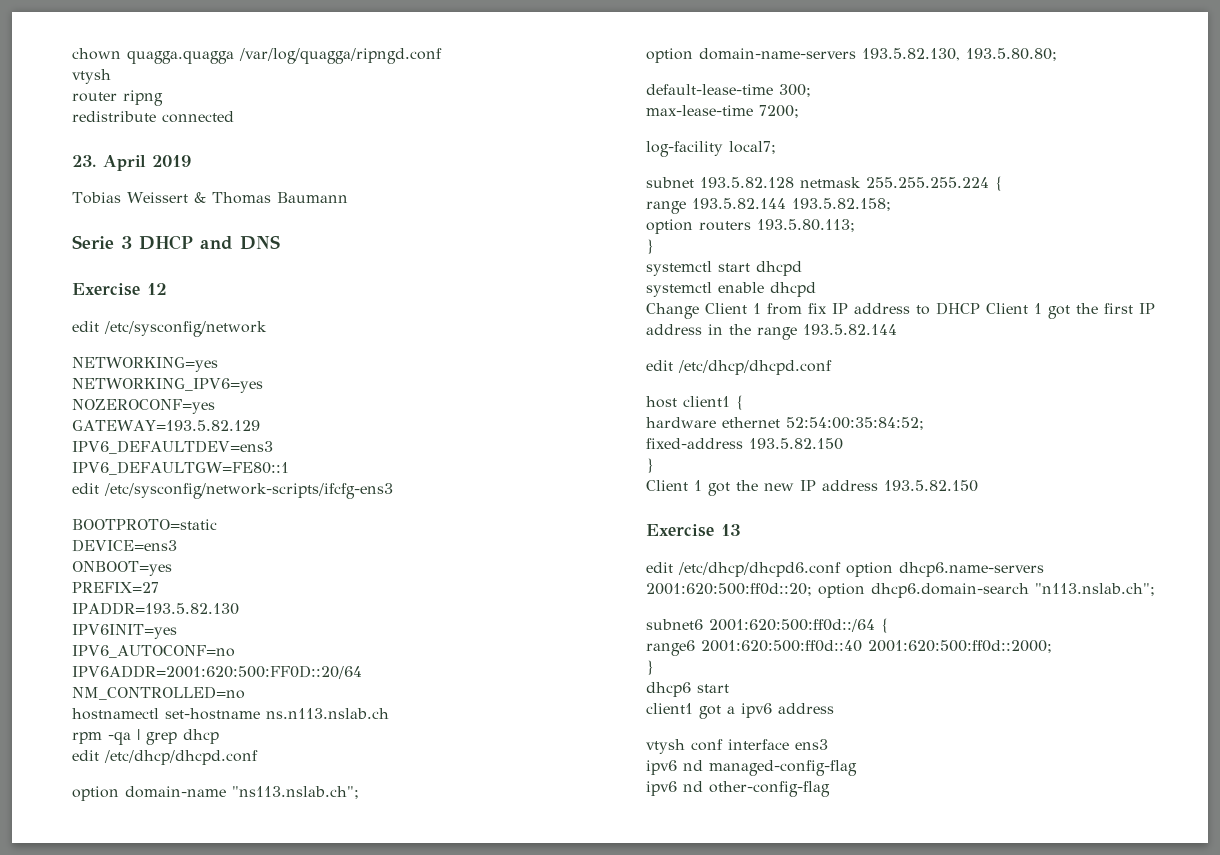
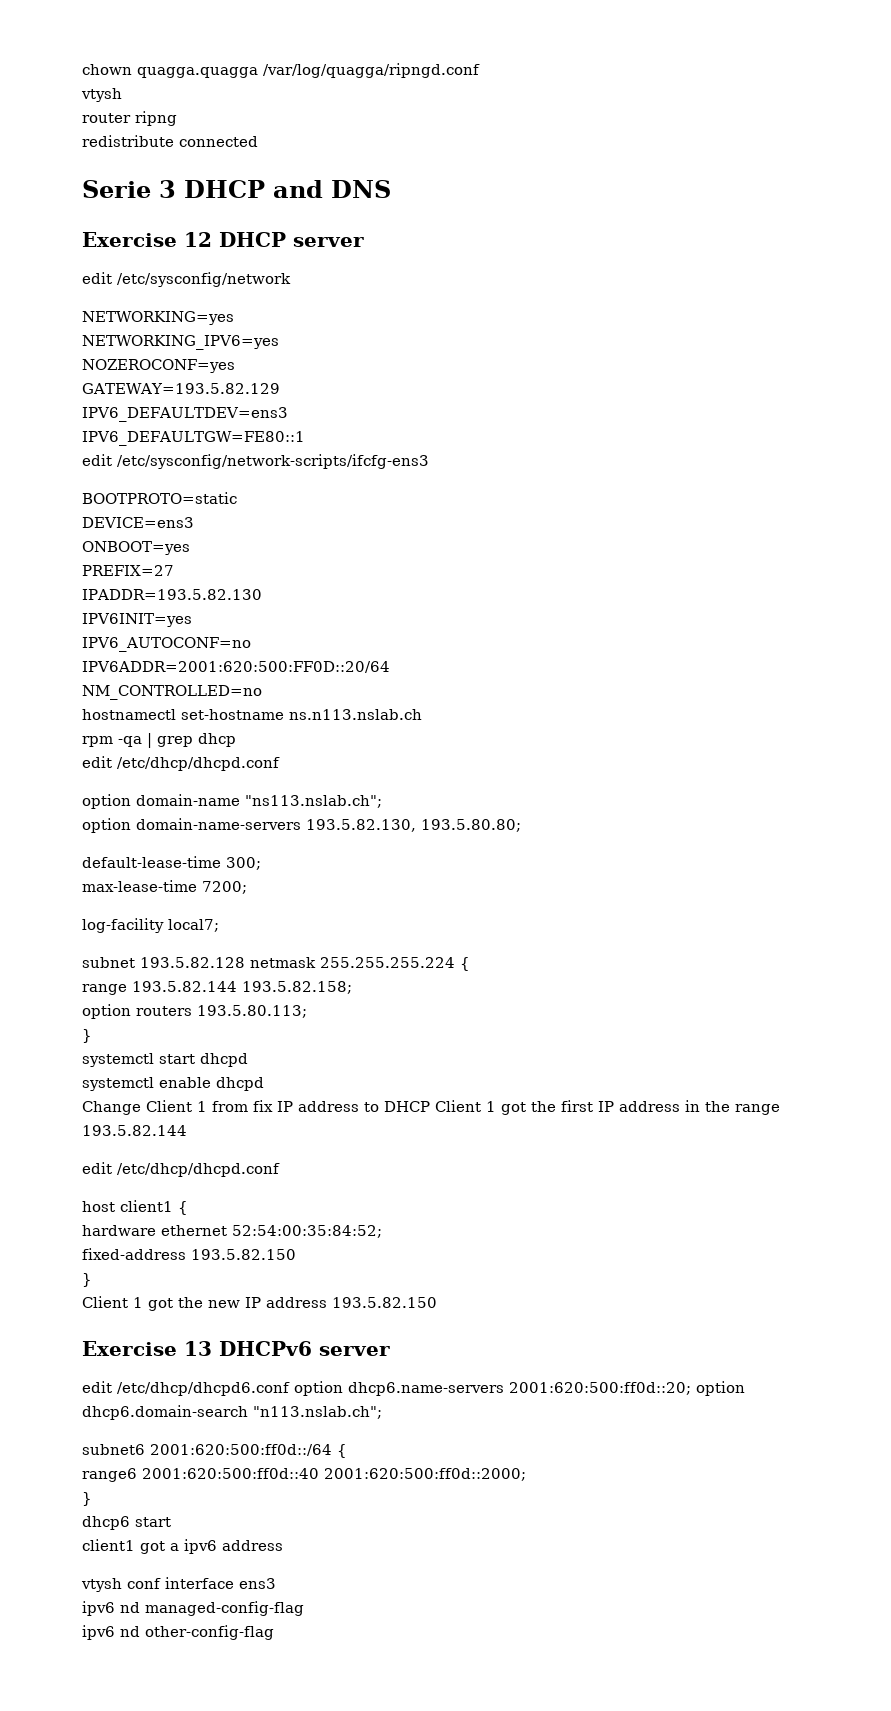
[72,155,191,171] [72,192,348,204] // 23. April 2019 // Tobias Weissert & Thomas Baumann -> (258, 141) none
(167, 289) none -> [219,232,364,247] DHCP server
(741, 530) none -> [219,1341,390,1356] DHCPv6 server

